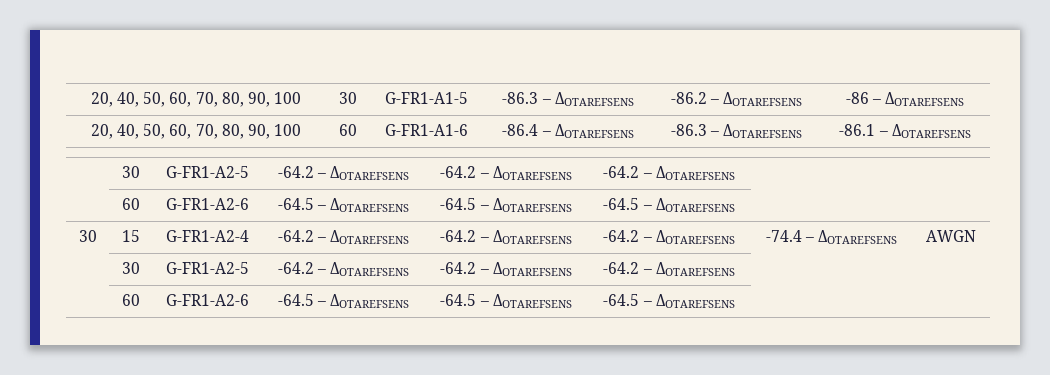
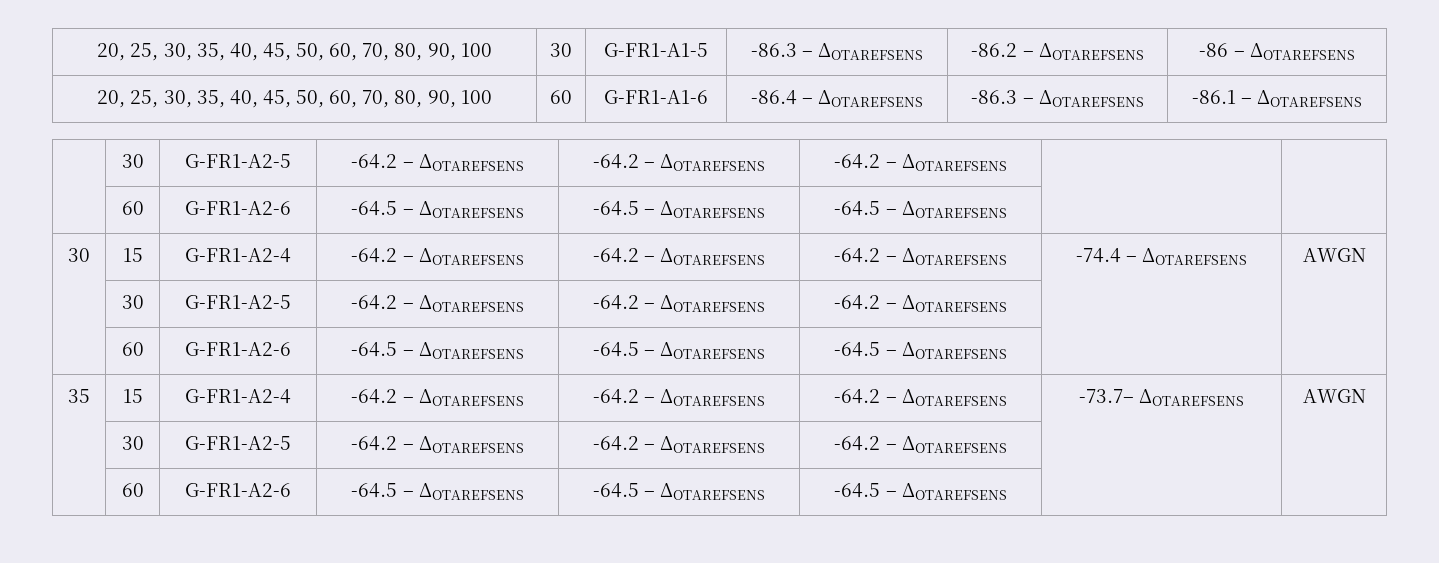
[90,92,140,107] 20, 40, -> [97,43,291,61] 20, 25, 30, 35, 40, 45,
[117,124,140,139] 40, -> [130,90,291,108] 25, 30, 35, 40, 45,
(735, 301) none -> [68,389,90,403] [122,389,143,403] [185,389,291,404] [351,389,524,406] [592,389,766,406] [834,389,1007,406] [1078,389,1245,406] [1302,389,1366,403] [121,436,144,450] [185,436,291,450] [351,436,524,453] [592,436,766,453] [834,436,1007,453] [121,483,144,497] [185,483,291,497] [351,483,524,500] [592,483,766,500] [834,483,1007,500] // 35 | 15 | G-FR1-A2-4 | -64.2 – ΔOTAREFSENS | -64.2 – ΔOTAREFSENS | -64.2 – ΔOTAREFSENS | -73.7– ΔOTAREFSENS | AWGN // | 30 | G-FR1-A2-5 | -64.2 – ΔOTAREFSENS | -64.2 – ΔOTAREFSENS | -64.2 – ΔOTAREFSENS | | // | 60 | G-FR1-A2-6 | -64.5 – ΔOTAREFSENS | -64.5 – ΔOTAREFSENS | -64.5 – ΔOTAREFSENS | |

